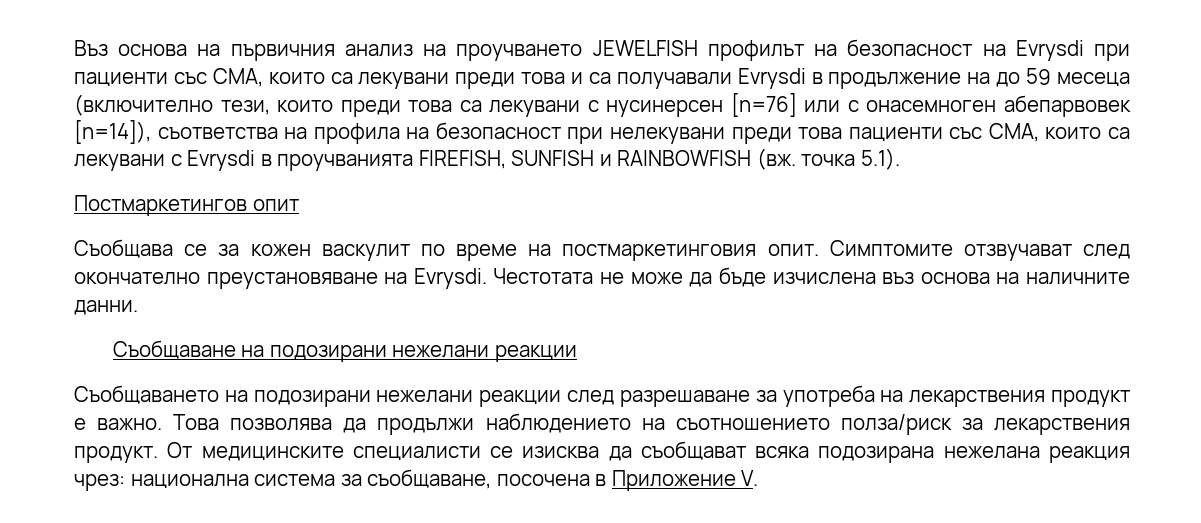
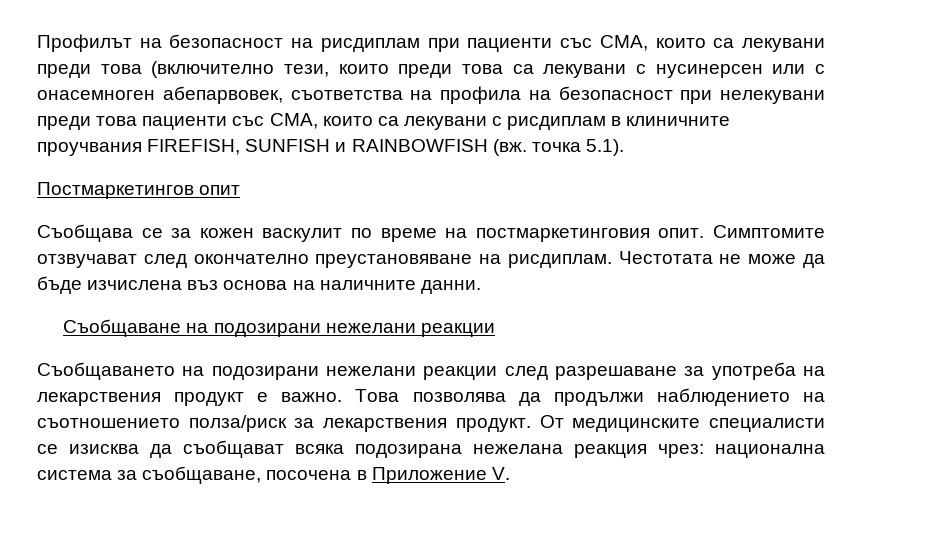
[74,40,804,61] Въз основа на първичния анализ на проучването JEWELFISH профилът -> [37,34,132,52] Профилът
[1015,40,1084,61] Evrysdi -> [320,38,420,52] рисдиплам
[571,68,1130,89] и са получавали Evrysdi в продължение на до 59 месеца -> (142, 69) none
[730,93,797,117] [n=76] -> (763, 71) none
[1004,95,1131,117] [74,120,151,144] абепарвовек [n=14]), -> [162,86,283,104] абепарвовек,
[187,150,414,171] Evrysdi в проучванията -> [507,116,731,130] [37,142,142,156] рисдиплам в клиничните проучвания
[413,268,487,289] Evrysdi. -> [507,254,612,268] рисдиплам.

